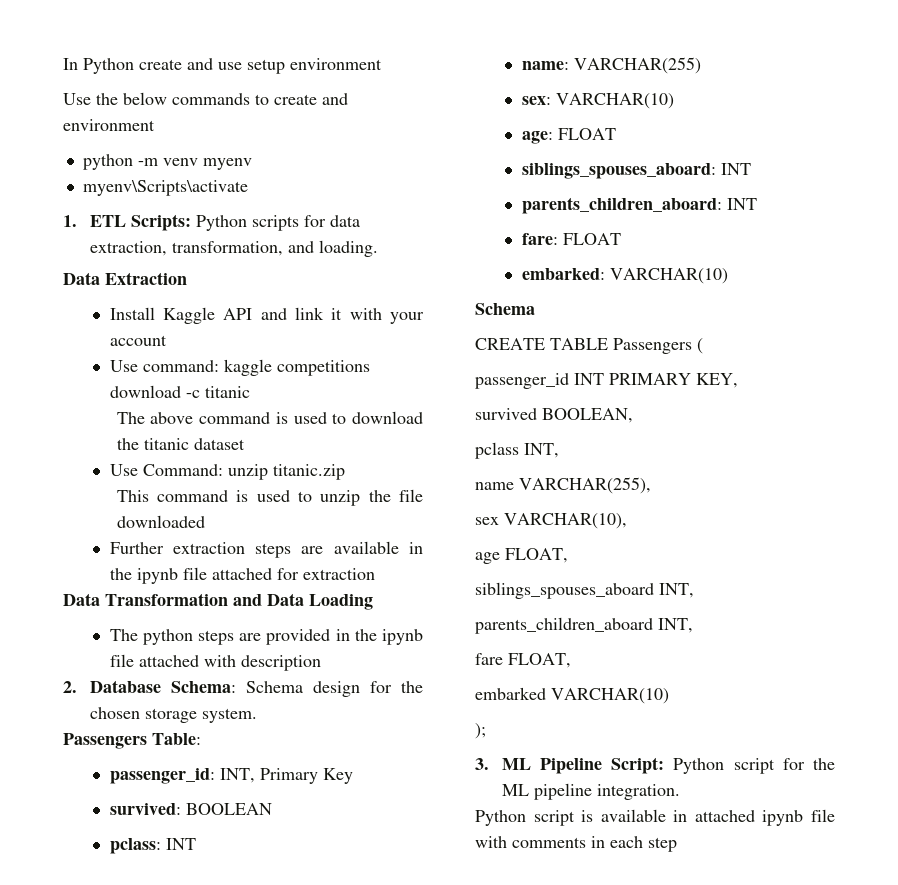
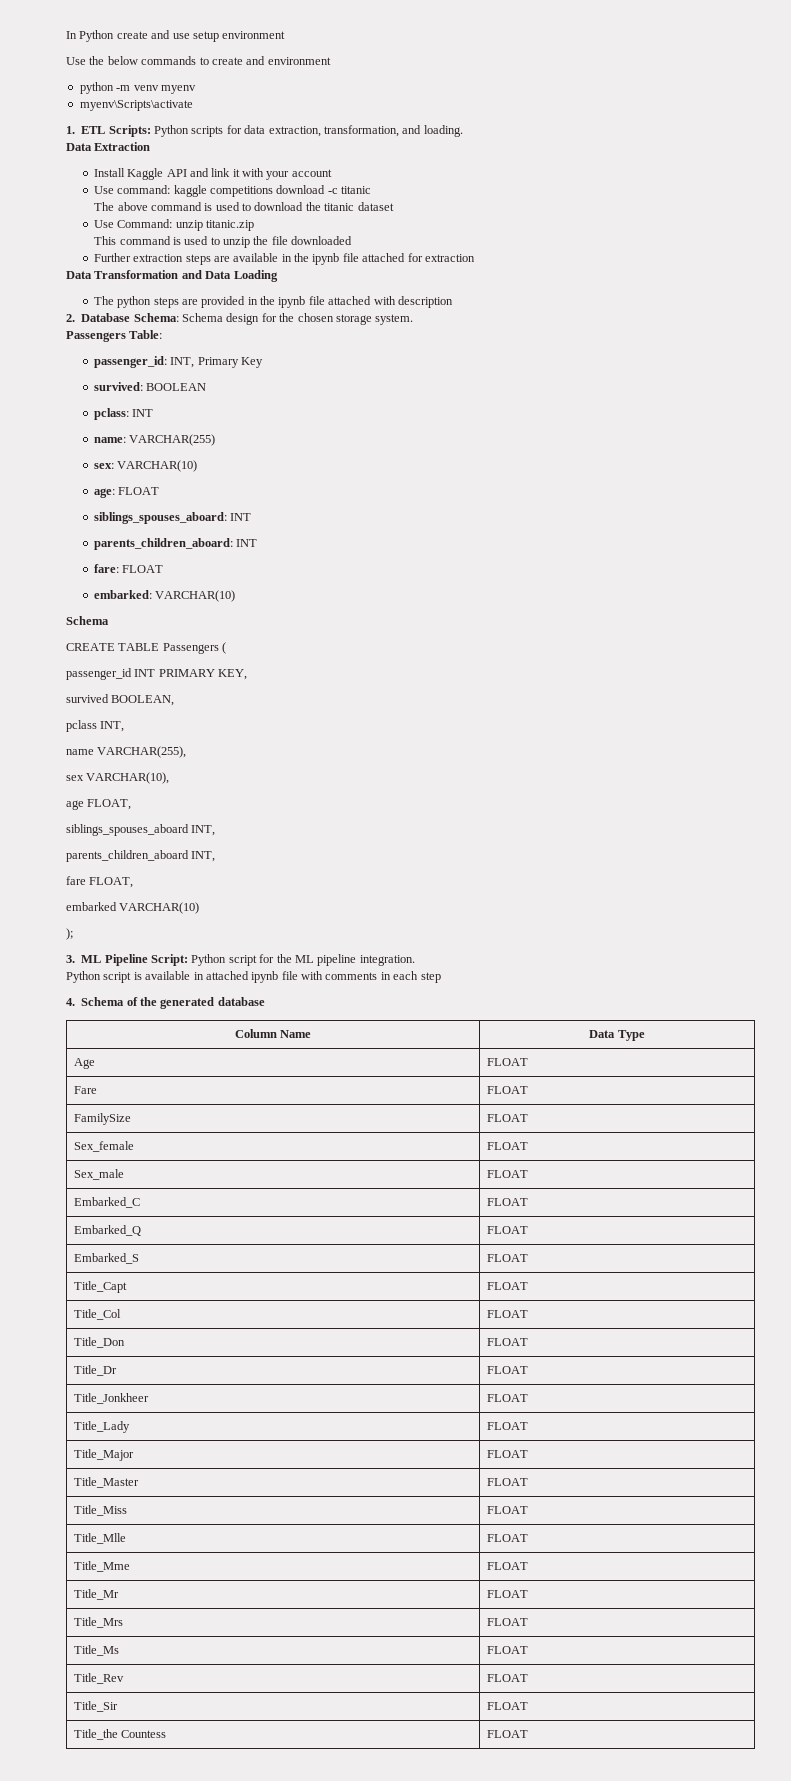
(677, 844) none -> [66,997,265,1009] [234,1029,312,1038] [589,1030,645,1041] [73,1058,95,1069] [486,1058,528,1066] [73,1086,97,1094] [486,1086,528,1094] [73,1113,131,1125] [486,1114,528,1122] [73,1141,134,1152] [486,1142,528,1150] [73,1169,124,1180] [486,1170,528,1178] [73,1197,140,1208] [486,1198,528,1206] [73,1225,141,1236] [486,1226,528,1234] [73,1253,139,1264] [486,1254,528,1262] [73,1281,127,1293] [486,1282,528,1290] [73,1309,121,1320] [486,1310,528,1318] [73,1337,125,1348] [486,1338,528,1346] [73,1365,117,1376] [486,1366,528,1374] [73,1393,149,1404] [486,1394,528,1402] [73,1421,130,1433] [486,1422,528,1430] [73,1449,134,1461] [486,1450,528,1458] [73,1477,139,1488] [486,1478,528,1486] [73,1505,127,1516] [486,1506,528,1514] [73,1533,126,1544] [486,1534,528,1542] [73,1561,130,1572] [486,1562,528,1570] [73,1589,119,1600] [486,1590,528,1598] [73,1617,123,1628] [486,1618,528,1626] [73,1645,119,1656] [486,1646,528,1654] [73,1673,124,1684] [486,1674,528,1682] [73,1701,118,1712] [486,1702,528,1710] [73,1729,167,1740] [486,1730,528,1738] // 4. Schema of the generated database // Column Name | Data Type // Age | FLOAT // Fare | FLOAT // FamilySize | FLOAT // Sex_female | FLOAT // Sex_male | FLOAT // Embarked_C | FLOAT // Embarked_Q | FLOAT // Embarked_S | FLOAT // Title_Capt | FLOAT // Title_Col | FLOAT // Title_Don | FLOAT // Title_Dr | FLOAT // Title_Jonkheer | FLOAT // Title_Lady | FLOAT // Title_Major | FLOAT // Title_Master | FLOAT // Title_Miss | FLOAT // Title_Mlle | FLOAT // Title_Mme | FLOAT // Title_Mr | FLOAT // Title_Mrs | FLOAT // Title_Ms | FLOAT // Title_Rev | FLOAT // Title_Sir | FLOAT // Title_the Countess | FLOAT

